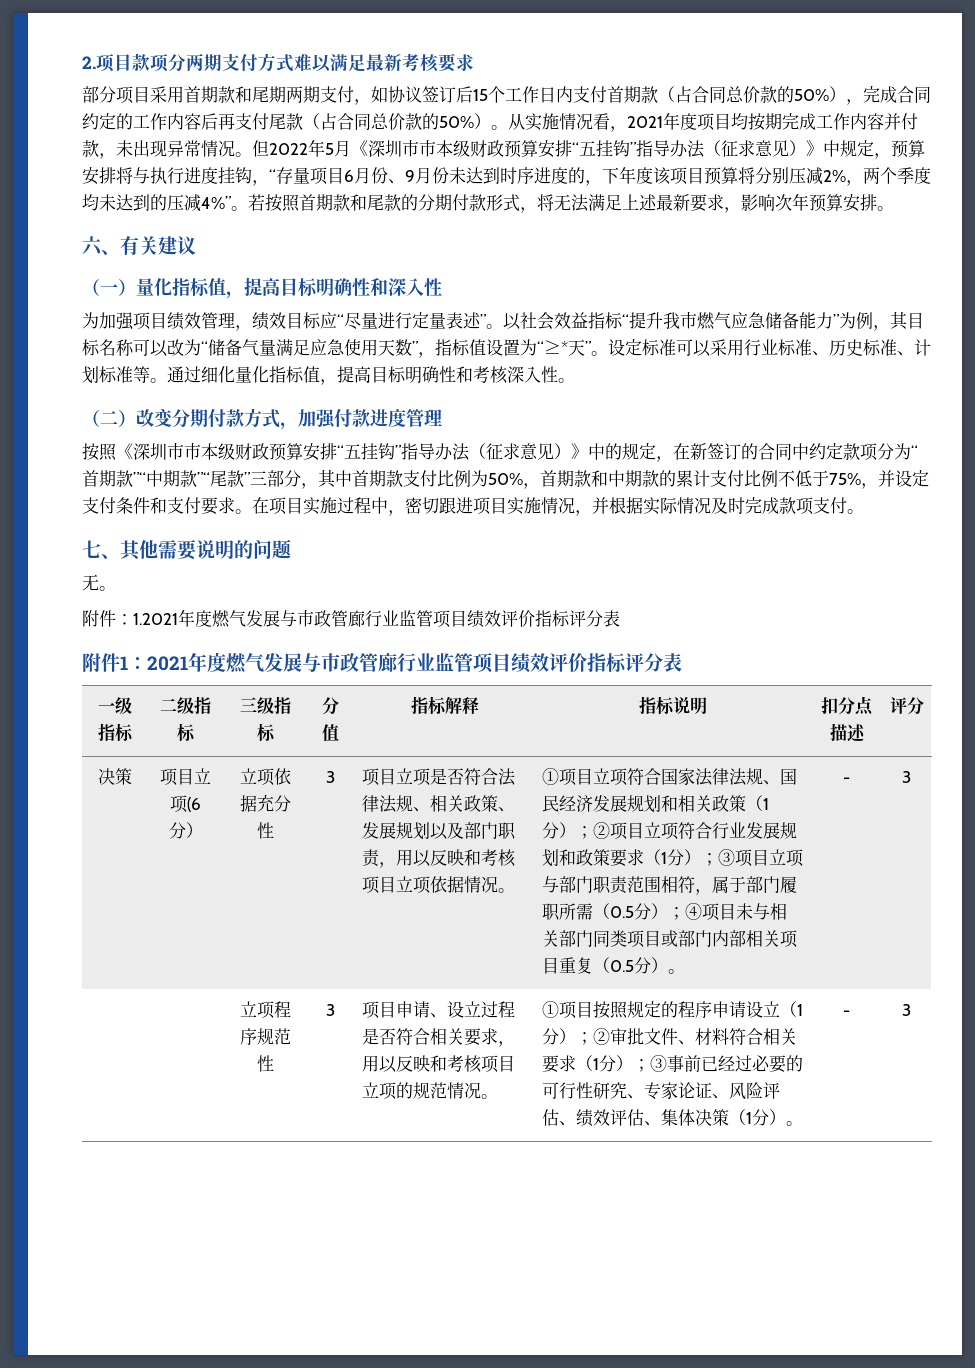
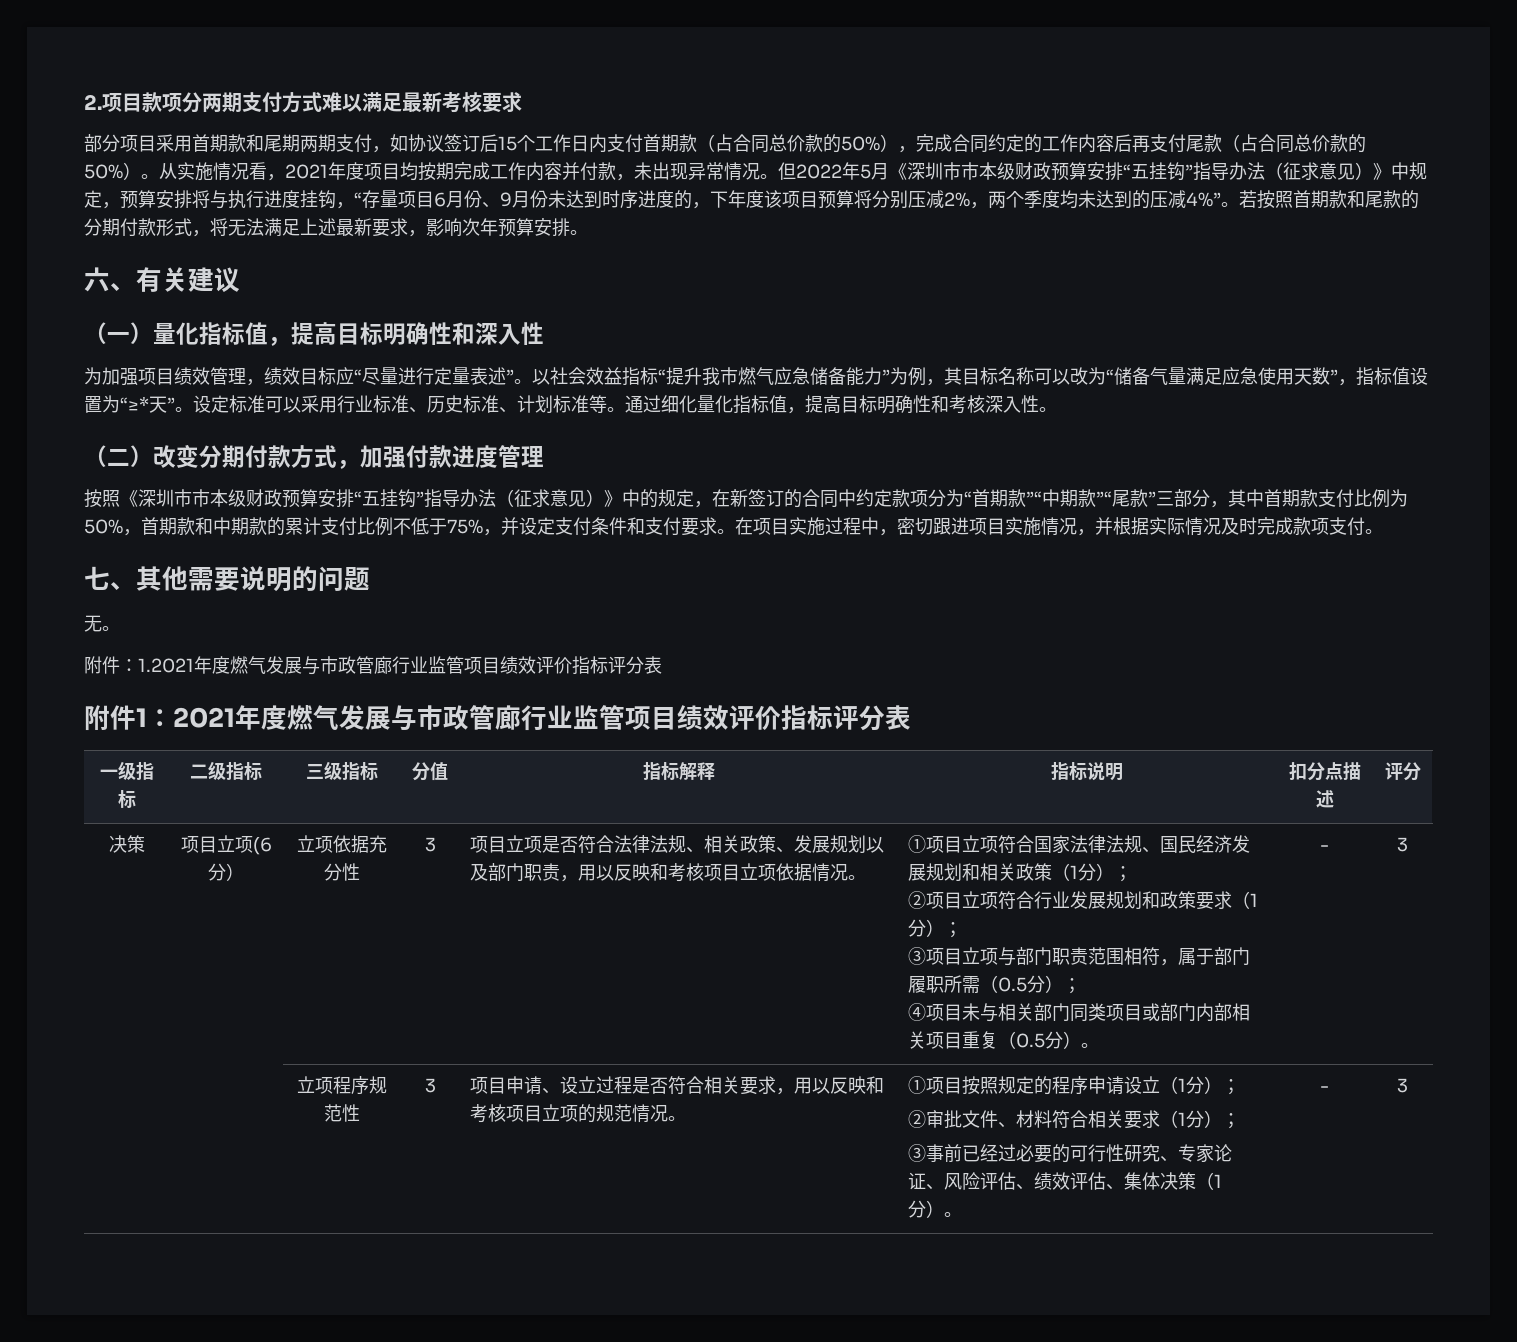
(594, 832) none -> (1133, 874) //
(719, 859) none -> (963, 930) //
(686, 913) none -> (1082, 986) //
(594, 1038) none -> (1241, 1087) //
(651, 1065) none -> (1241, 1121) //

